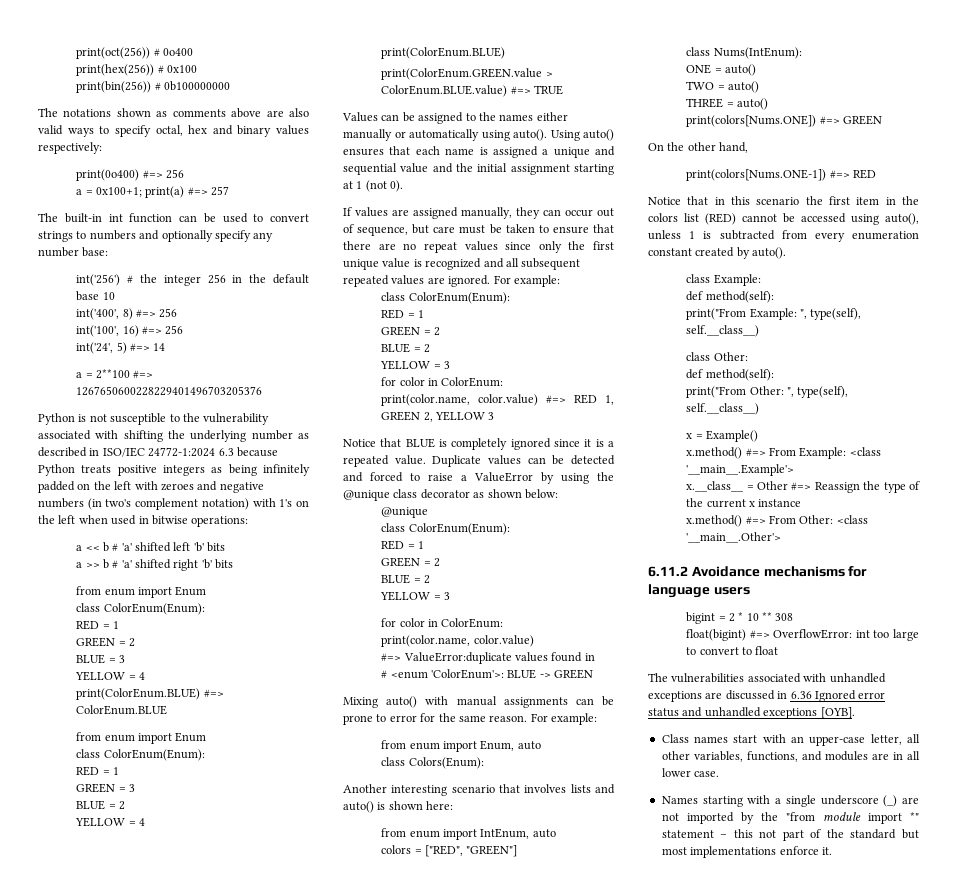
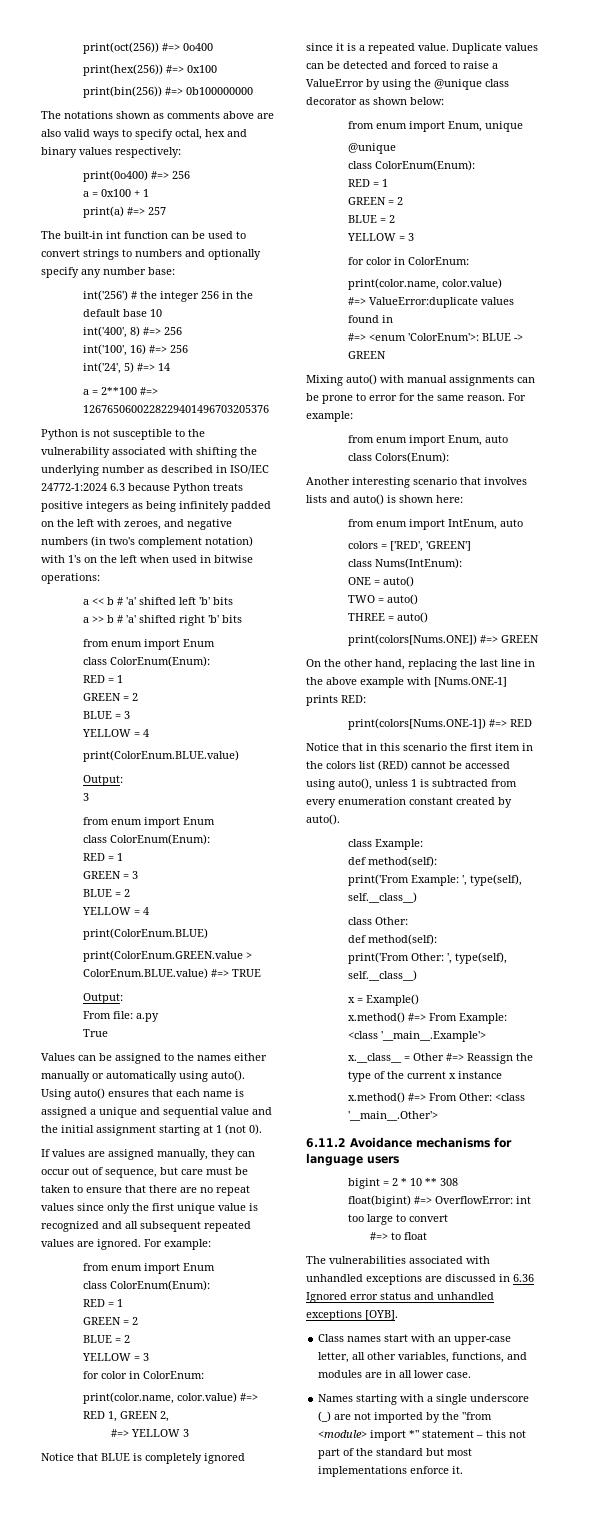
[153,48,160,56] # -> [162,43,181,51] #=>
[157,65,164,73] # -> [166,65,185,73] #=>
[154,82,161,90] # -> [165,87,184,95] #=>
[95,187,142,197] 0x100+1; -> [101,189,150,197] 0x100 + 1 //
[160,483,194,491] zeroes -> [124,521,161,530] zeroes,
[76,688,224,700] [76,705,168,715] print(ColorEnum.BLUE) #=> ColorEnum.BLUE -> [83,750,240,762] [83,775,124,786] [83,793,90,801] print(ColorEnum.BLUE.value) // Output: // 3
(563, 90) none -> [83,993,124,1004] [83,1011,160,1022] [83,1029,109,1037] // Output: // From file: a.py // True
(560, 281) none -> [83,1263,216,1274] // from enum import Enum
(433, 417) none -> [110,1429,129,1437] // #=>
(558, 494) none -> [348,121,524,132] // from enum import Enum, unique
[381,670,388,678] # -> [348,333,367,341] #=>
[424,845,518,857] ["RED", "GREEN"] -> [390,541,472,552] ['RED', 'GREEN']
(749, 147) none -> [408,659,535,670] [306,677,507,688] [306,695,366,706] replacing the last line in the above example with [Nums.ONE-1] prints RED:
[686,308,807,320] print("From Example: ", -> [348,874,468,886] print('From Example: ',
[686,386,794,398] print("From Other: ", -> [348,952,453,964] print('From Other: ',
(739, 651) none -> [369,1232,388,1240] // #=>
[822,812,861,821] module -> [318,1430,368,1438] <module>

